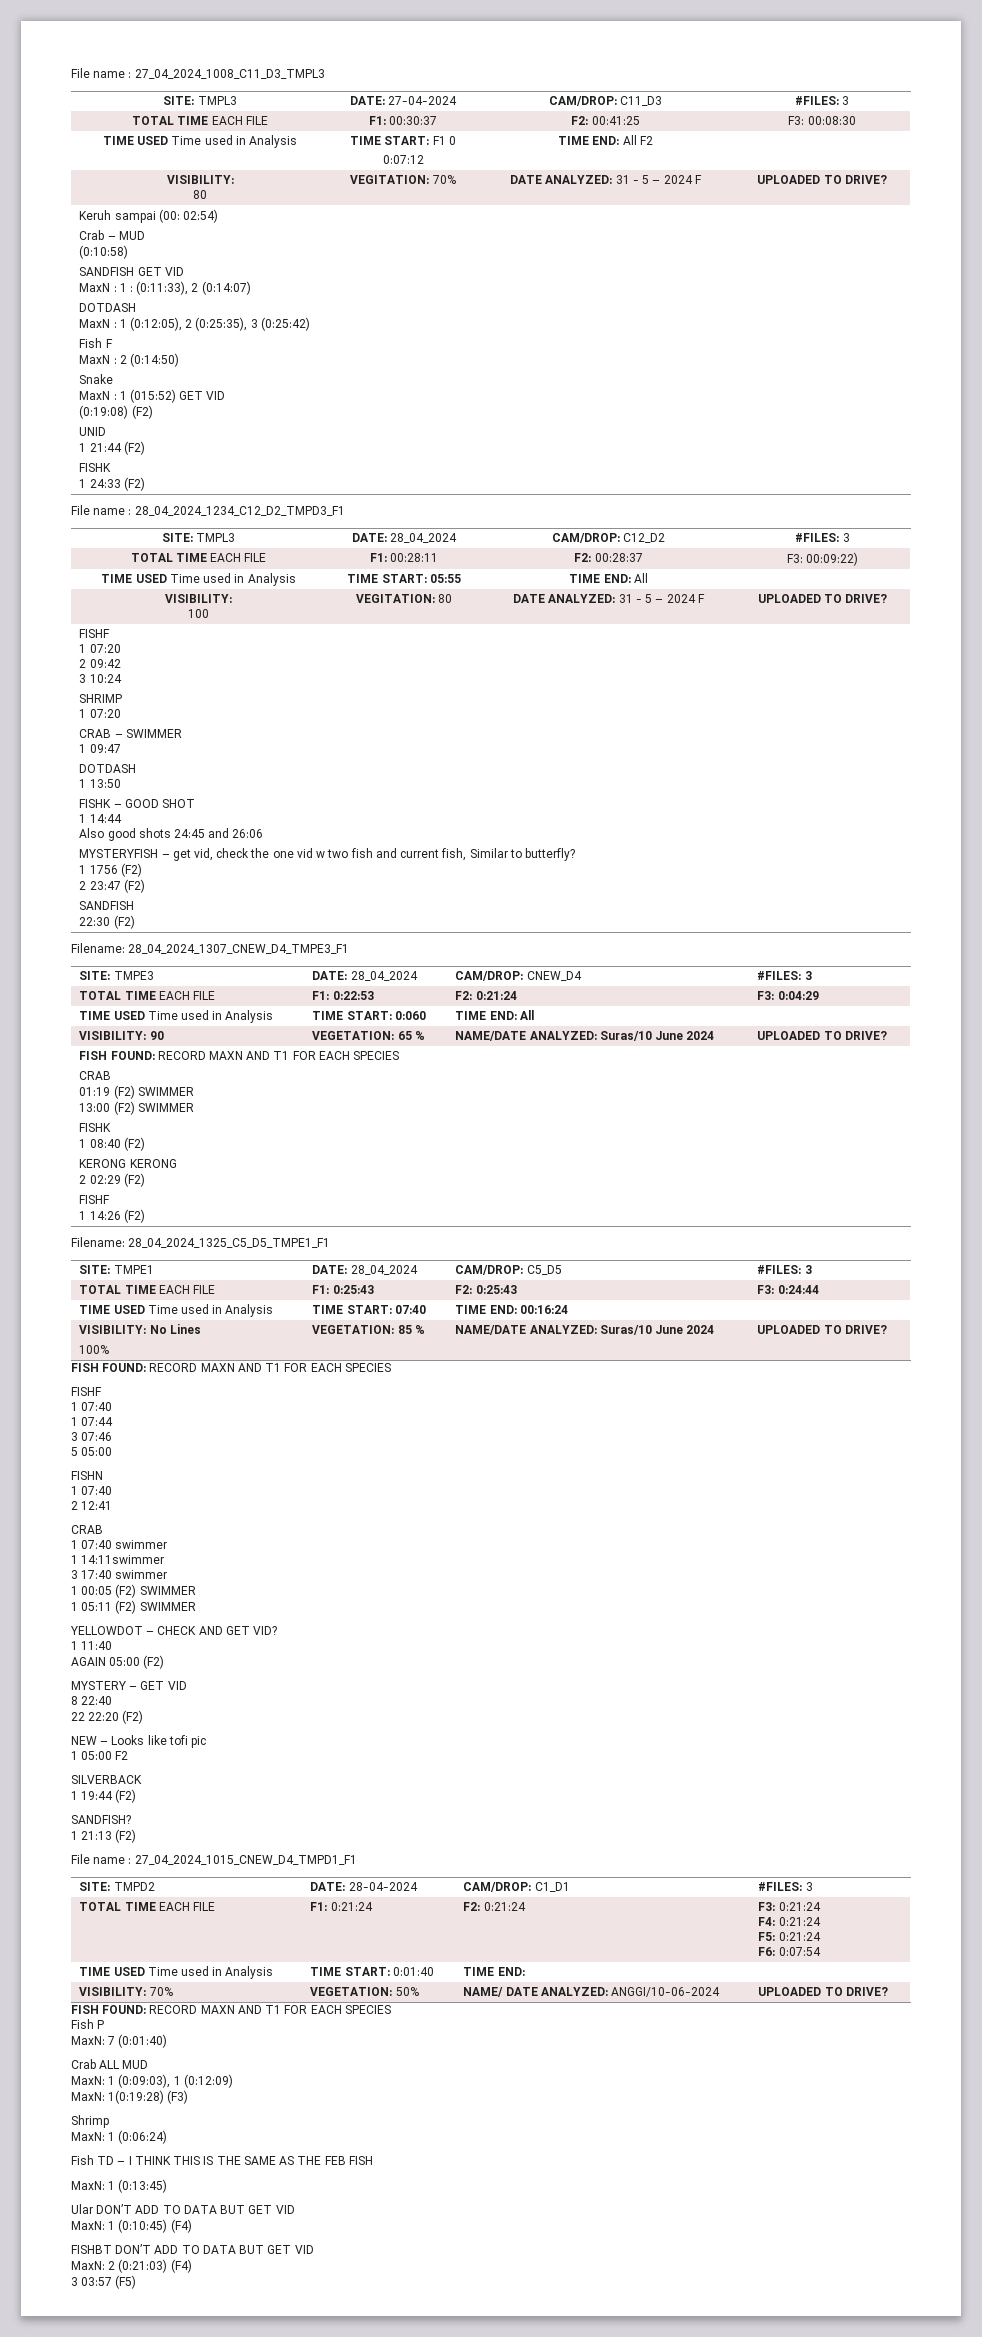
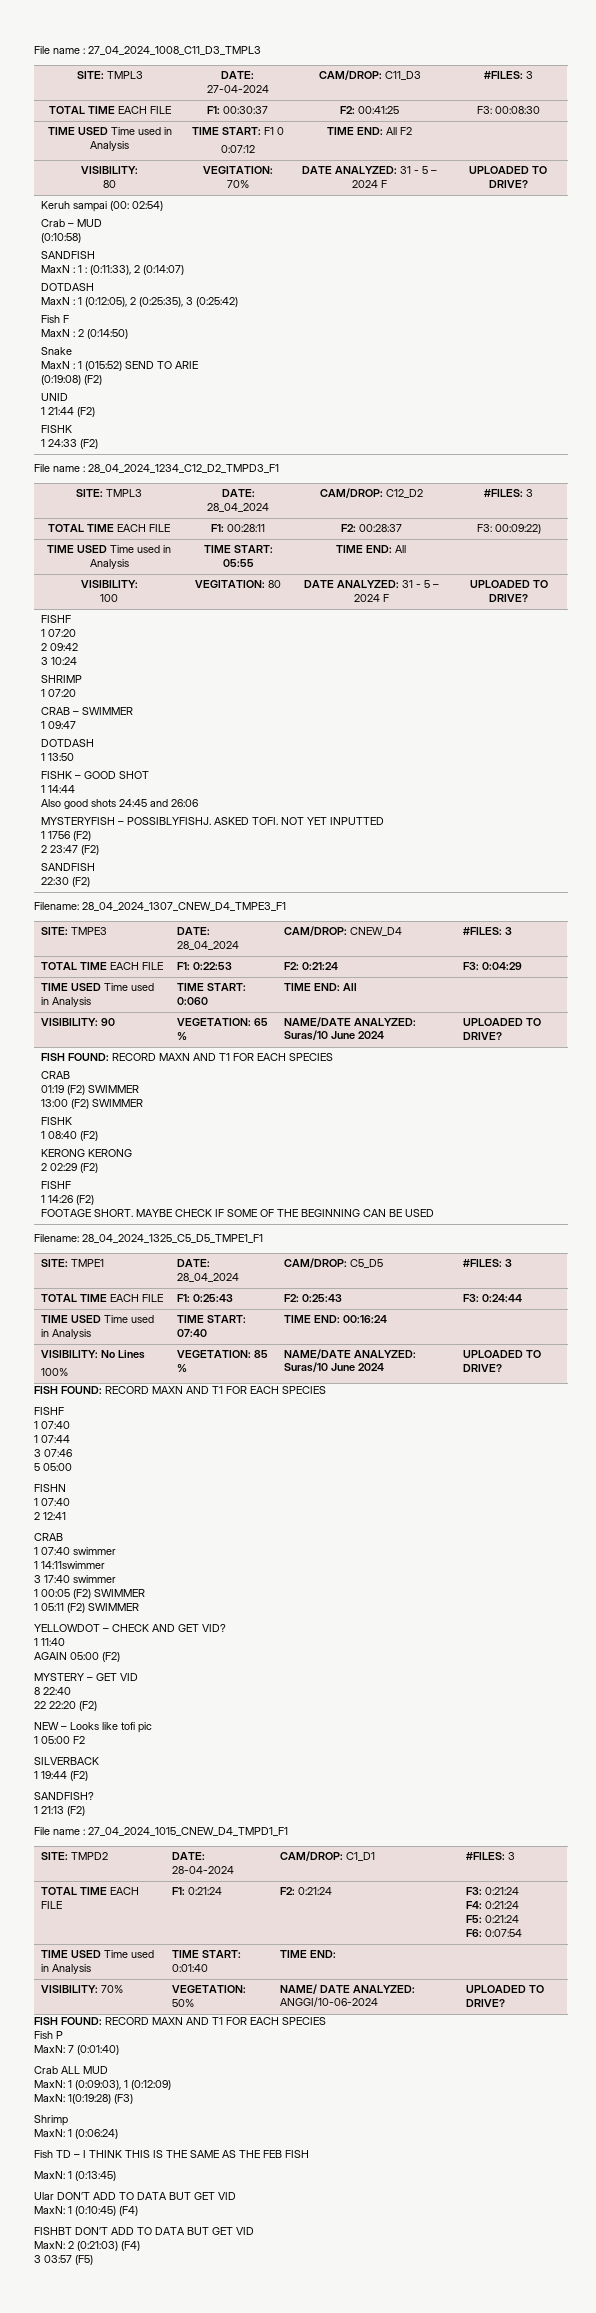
[137,267,184,276] GET VID -> (96, 255) none
[179,391,226,400] GET VID -> [125,361,199,369] SEND TO ARIE
[172,848,576,861] get vid, check the one vid w two fish and current fish, Similar to butterfly? -> [127,817,385,825] POSSIBLYFISHJ. ASKED TOFI. NOT YET INPUTTED
(145, 1216) none -> [41,1209,435,1217] // FOOTAGE SHORT. MAYBE CHECK IF SOME OF THE BEGINNING CAN BE USED

